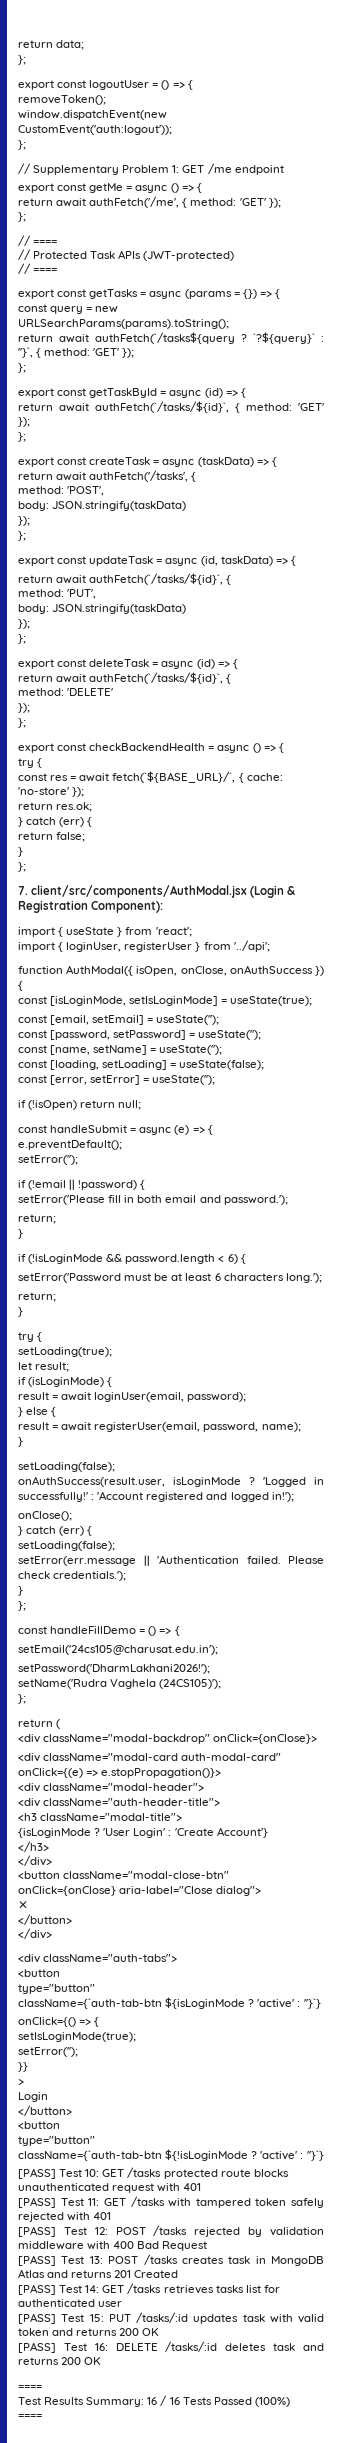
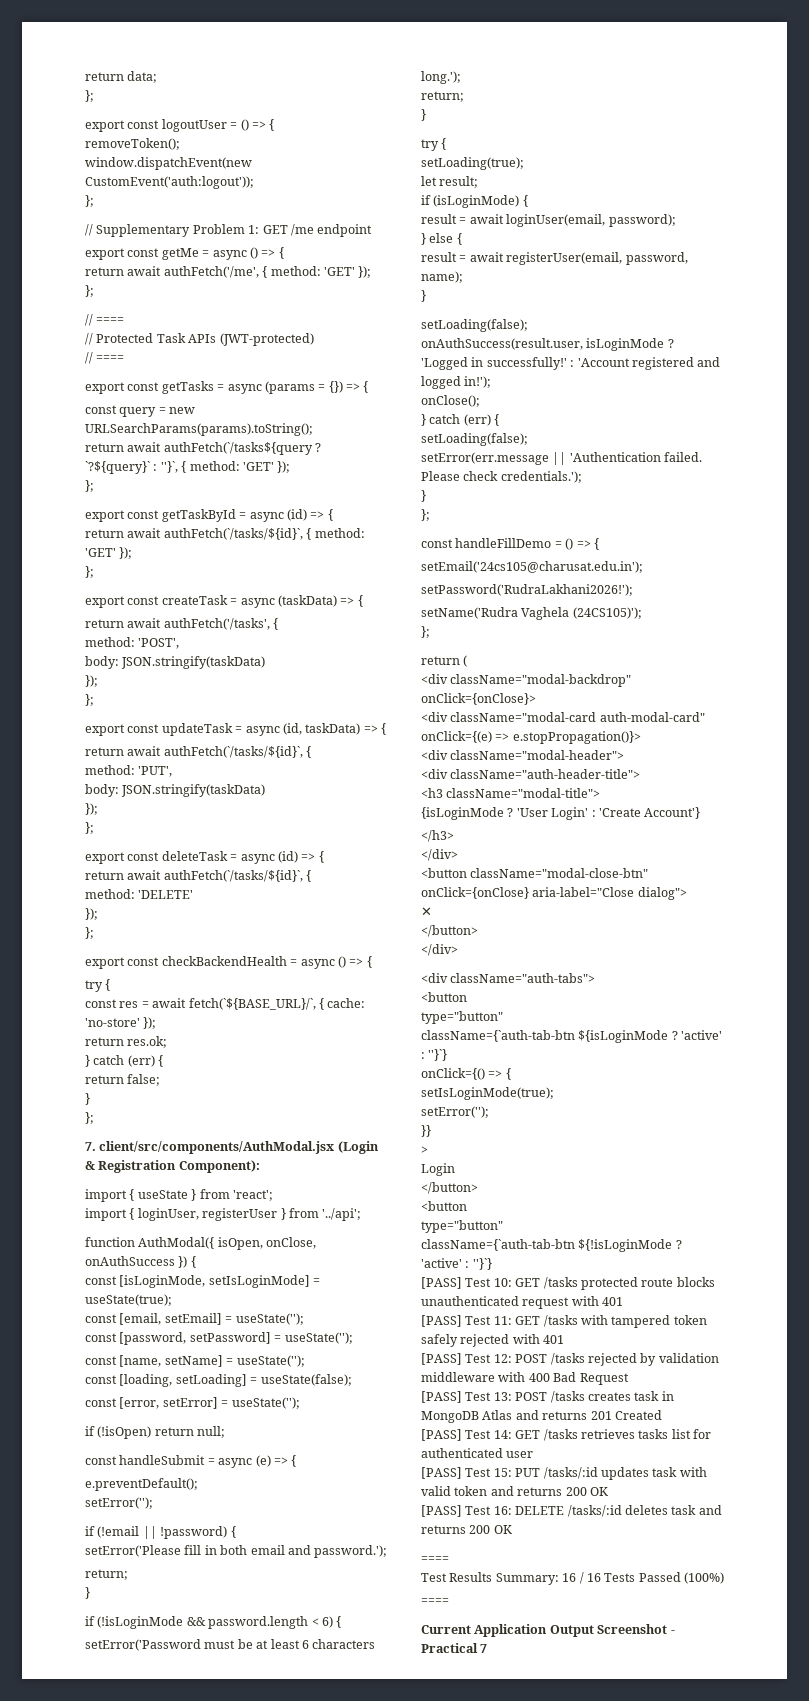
[18,1664,210,1674] setPassword('DharmLakhani2026!'); -> [421,584,633,596] setPassword('RudraLakhani2026!');
(42, 2416) none -> [421,1624,675,1637] [421,1643,488,1653] // Current Application Output Screenshot - Practical 7

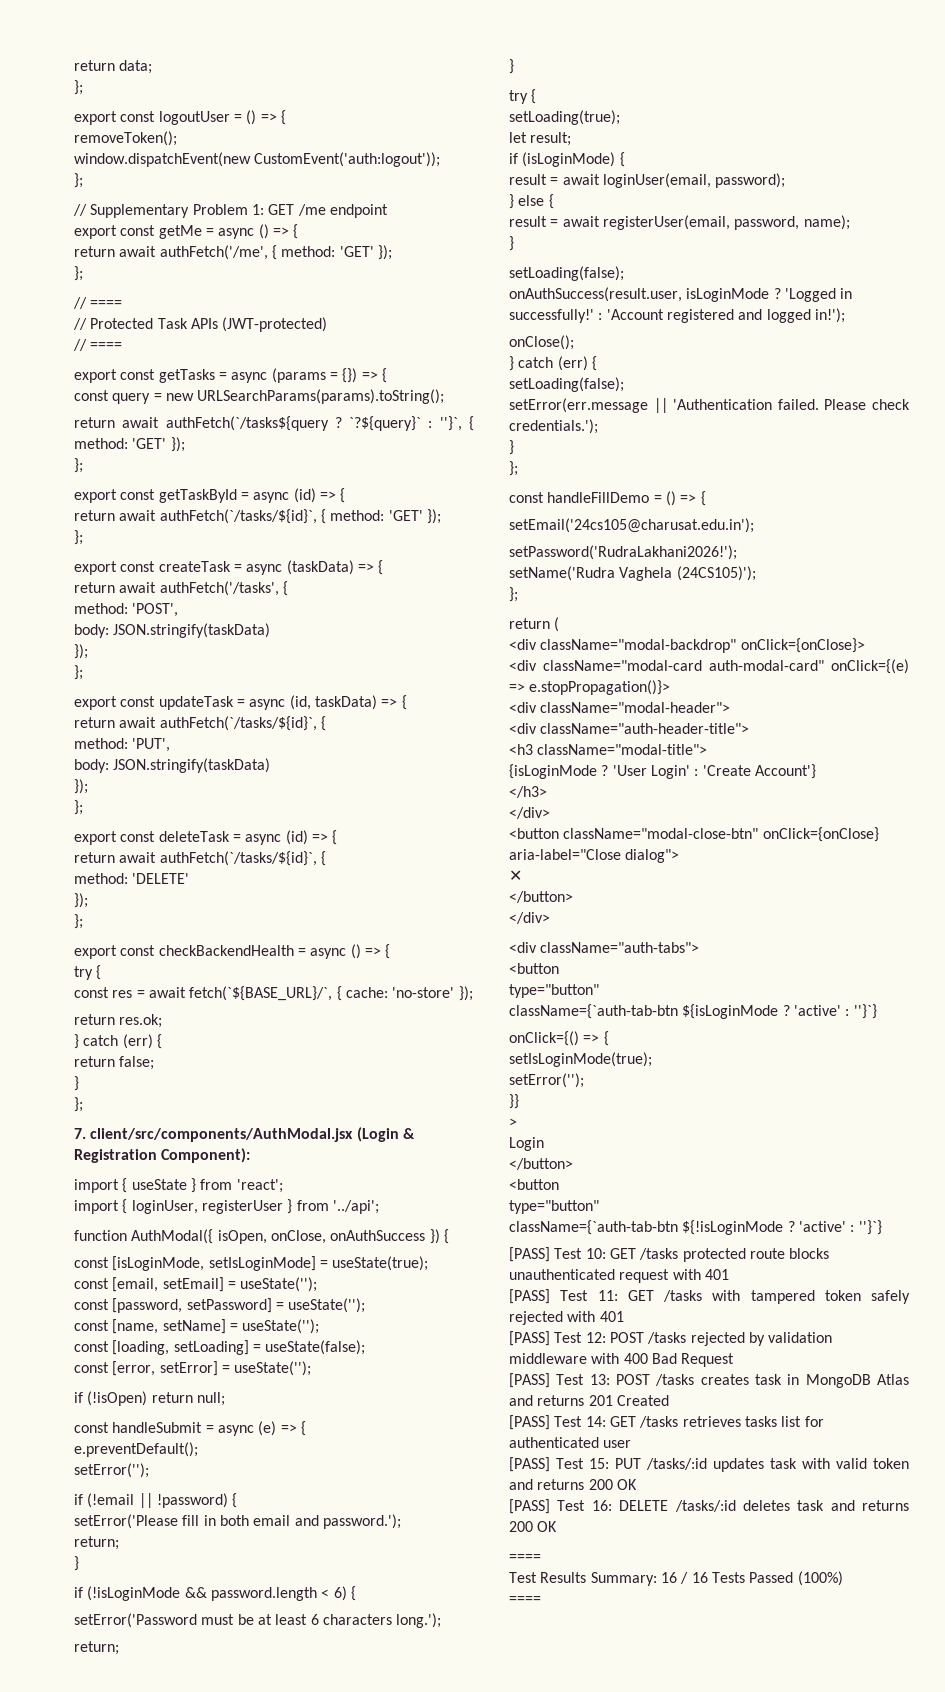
[421,1624,675,1637] [421,1643,488,1653] // Current Application Output Screenshot - Practical 7 -> (541, 1600) none

